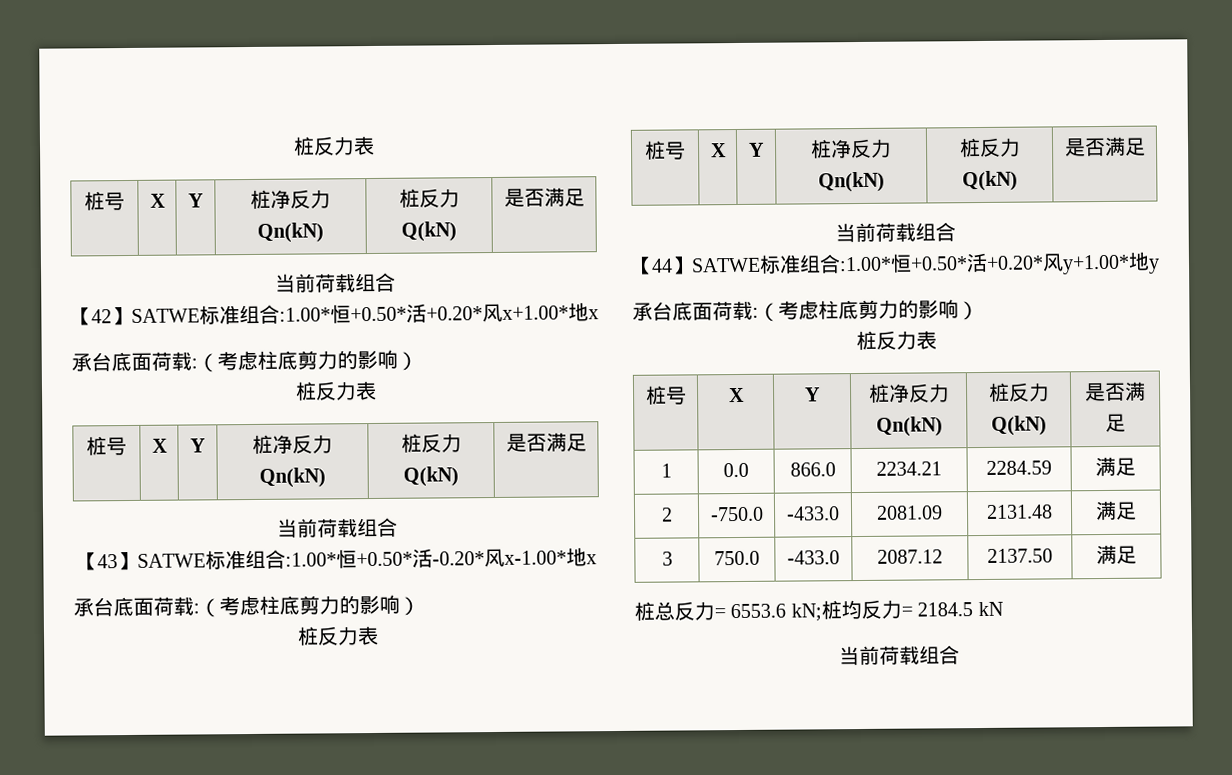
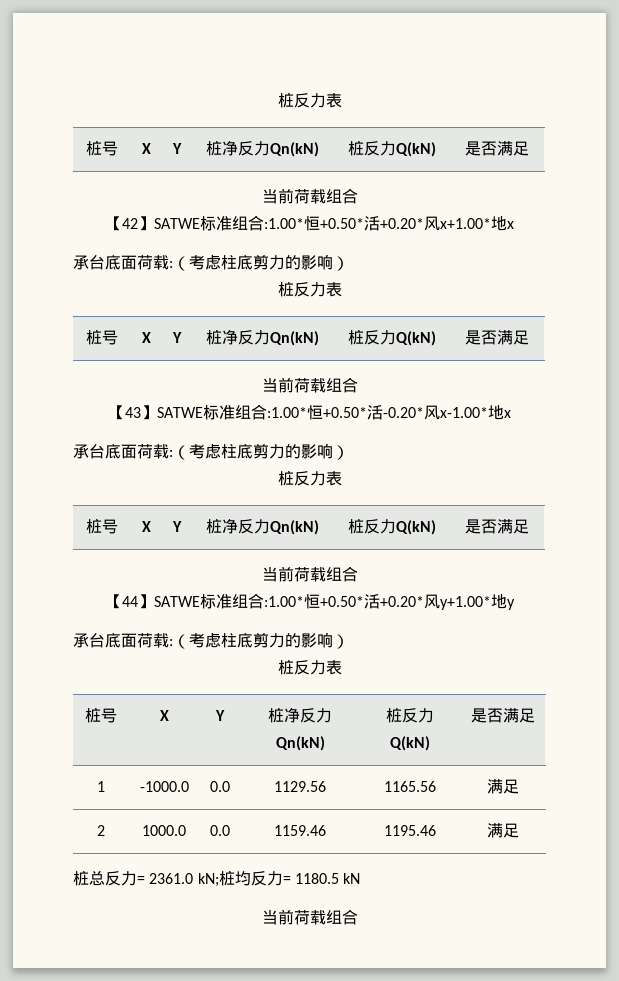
[723,462,749,478] [789,462,836,477] [876,461,942,476] [986,460,1052,475] | 0.0 | 866.0 | 2234.21 | 2284.59 -> [139,781,189,792] [210,781,230,792] [274,781,326,792] [384,781,436,792] | -1000.0 | 0.0 | 1129.56 | 1165.56
[709,506,764,522] [786,506,840,521] [876,505,943,520] [986,504,1053,519] [1095,500,1137,521] [661,551,673,566] [714,550,760,566] [787,550,840,565] [877,549,943,564] [987,548,1053,563] -750.0 | -433.0 | 2081.09 | 2131.48 | 满足 // 3 | 750.0 | -433.0 | 2087.12 | 2137.50 -> [142,825,186,836] [210,825,230,836] [274,825,326,836] [384,825,436,836] 1000.0 | 0.0 | 1159.46 | 1195.46
[730,603,787,619] 6553.6 -> [149,873,194,884] 2361.0
[917,602,974,617] 2184.5 -> [294,873,339,884] 1180.5

